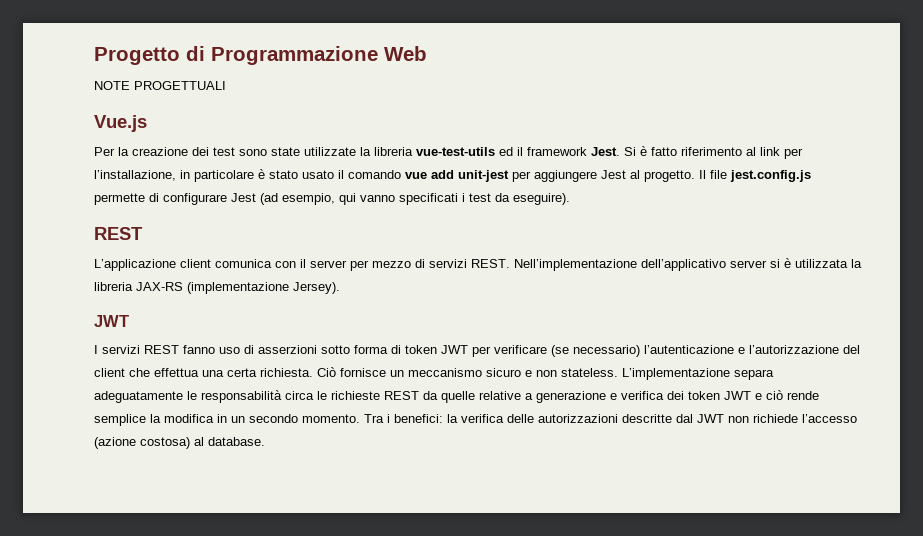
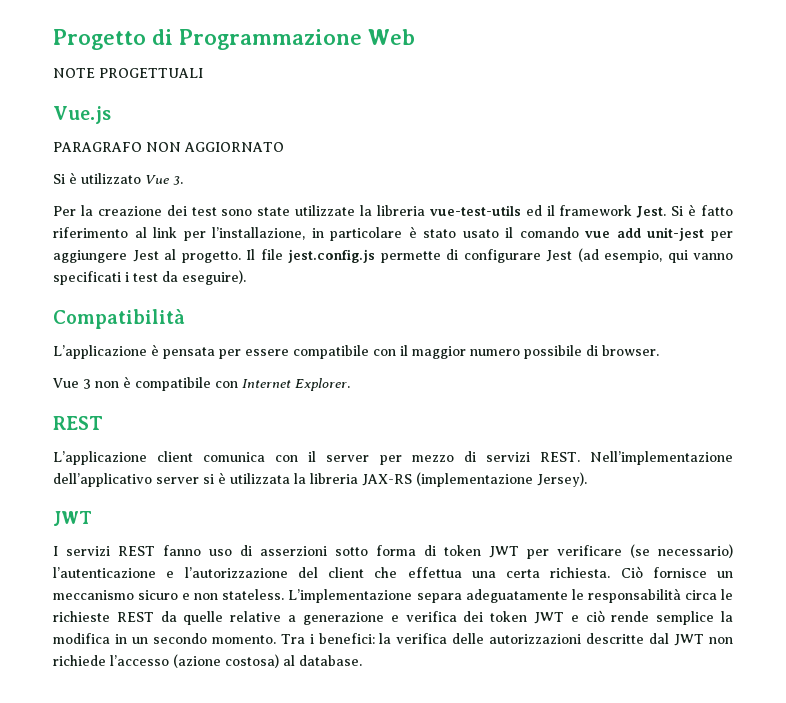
(147, 123) none -> [53,142,284,152] [53,172,183,185] // PARAGRAFO NON AGGIORNATO // Si è utilizzato Vue 3.
(570, 199) none -> [53,309,185,329] [53,344,659,359] [53,376,350,391] // Compatibilità // L’applicazione è pensata per essere compatibile con il maggior numero possibile di browser. // Vue 3 non è compatibile con Internet Explorer.

